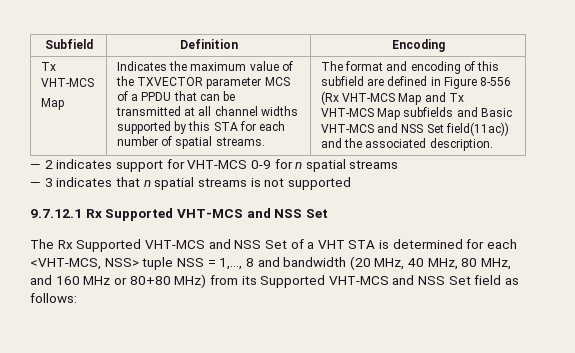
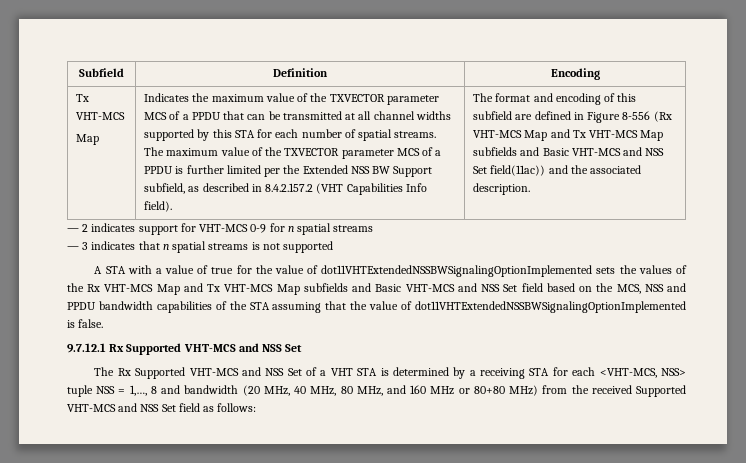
(265, 141) none -> [144,147,442,159] [144,165,433,177] [144,183,427,195] [144,201,173,212] The maximum value of the TXVECTOR parameter MCS of a PPDU is further limited per the Extended NSS BW Support subfield, as described in 8.4.2.157.2 (VHT Capabilities Info field).
(351, 183) none -> [94,265,687,277] [67,283,686,295] [67,301,687,313] [67,319,104,328] // A STA with a value of true for the value of dot11VHTExtendedNSSBWSignalingOptionImplemented sets the values of the Rx VHT-MCS Map and Tx VHT-MCS Map subfields and Basic VHT-MCS and NSS Set field based on the MCS, NSS and PPDU bandwidth capabilities of the STA assuming that the value of dot11VHTExtendedNSSBWSignalingOptionImplemented is false.
(463, 244) none -> [453,367,550,379] by a receiving STA
[241,276,257,285] its -> [571,385,632,394] the received

